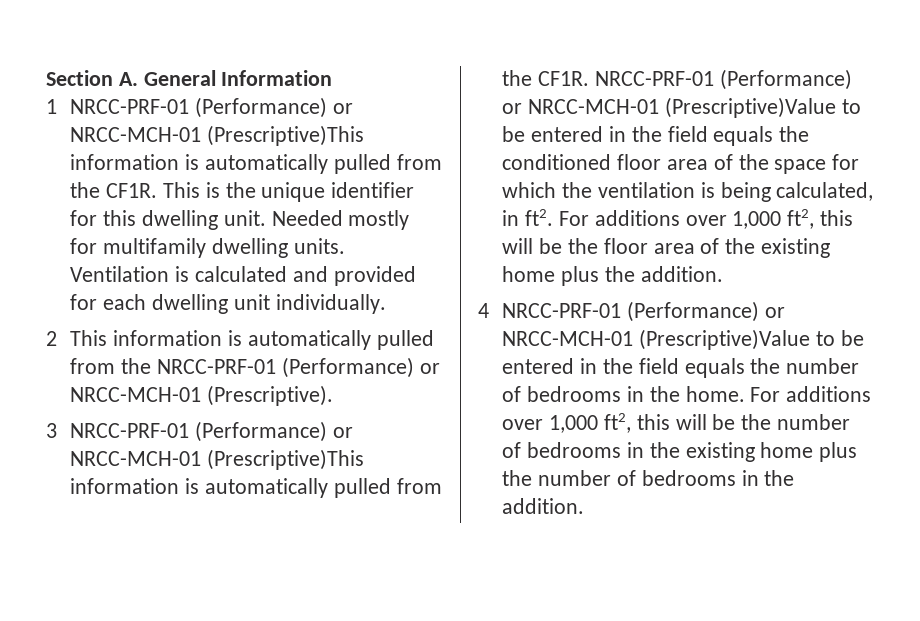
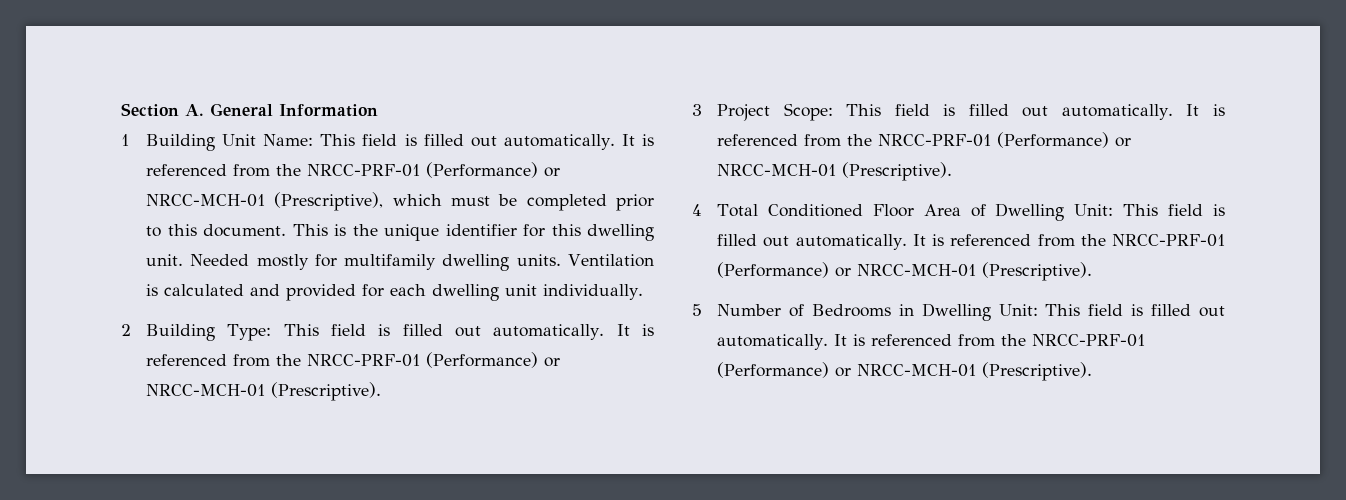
[70,97,354,118] [70,125,365,146] [70,154,442,174] [70,182,158,198] NRCC-PRF-01 (Performance) or NRCC-MCH-01 (Prescriptive)This information is automatically pulled from the CF1R. -> [146,134,654,151] [146,162,561,178] [146,192,655,211] [146,224,287,237] Building Unit Name: This field is filled out automatically. It is referenced from the NRCC-PRF-01 (Performance) or NRCC-MCH-01 (Prescriptive), which must be completed prior to this document.
[70,330,434,350] This information is automatically pulled -> [146,324,655,341] [146,354,228,366] Building Type: This field is filled out automatically. It is referenced
[70,421,354,442] [70,449,365,470] [70,478,442,498] [502,69,852,90] [502,97,861,118] [502,126,810,146] [502,154,860,174] [502,182,874,202] [502,209,854,229] [502,238,831,258] [502,266,723,286] [478,301,786,322] [502,329,864,350] [502,358,860,378] [502,386,872,402] [502,413,851,433] [502,442,858,462] [502,470,795,486] [502,498,585,514] NRCC-PRF-01 (Performance) or NRCC-MCH-01 (Prescriptive)This information is automatically pulled from the CF1R. NRCC-PRF-01 (Performance) or NRCC-MCH-01 (Prescriptive)Value to be entered in the field equals the conditioned floor area of the space for which the ventilation is being calculated, in ft2. For additions over 1,000 ft2, this will be the floor area of the existing home plus the addition. // 4 NRCC-PRF-01 (Performance) or NRCC-MCH-01 (Prescriptive)Value to be entered in the field equals the number of bedrooms in the home. For additions over 1,000 ft2, this will be the number of bedrooms in the existing home plus the number of bedrooms in the addition. -> [717,103,1225,121] [717,132,1132,148] [717,162,953,181] [692,203,1225,221] [717,234,1225,250] [717,262,1093,281] [692,303,1225,321] [717,334,1146,350] [717,362,1093,381] Project Scope: This field is filled out automatically. It is referenced from the NRCC-PRF-01 (Performance) or NRCC-MCH-01 (Prescriptive). // 4 Total Conditioned Floor Area of Dwelling Unit: This field is filled out automatically. It is referenced from the NRCC-PRF-01 (Performance) or NRCC-MCH-01 (Prescriptive). // 5 Number of Bedrooms in Dwelling Unit: This field is filled out automatically. It is referenced from the NRCC-PRF-01 (Performance) or NRCC-MCH-01 (Prescriptive).

